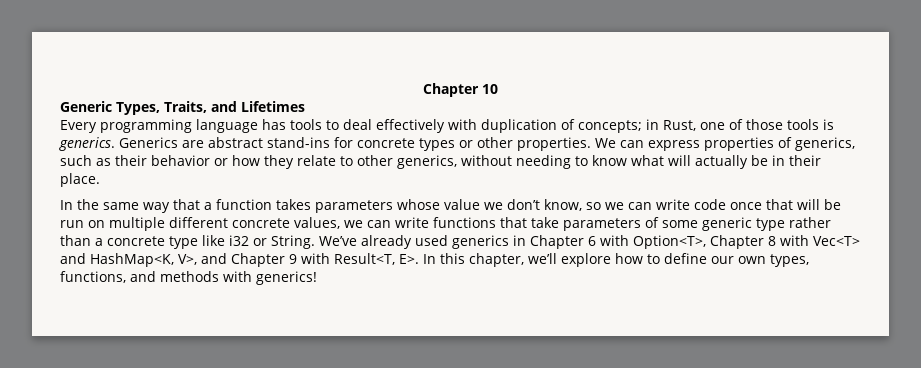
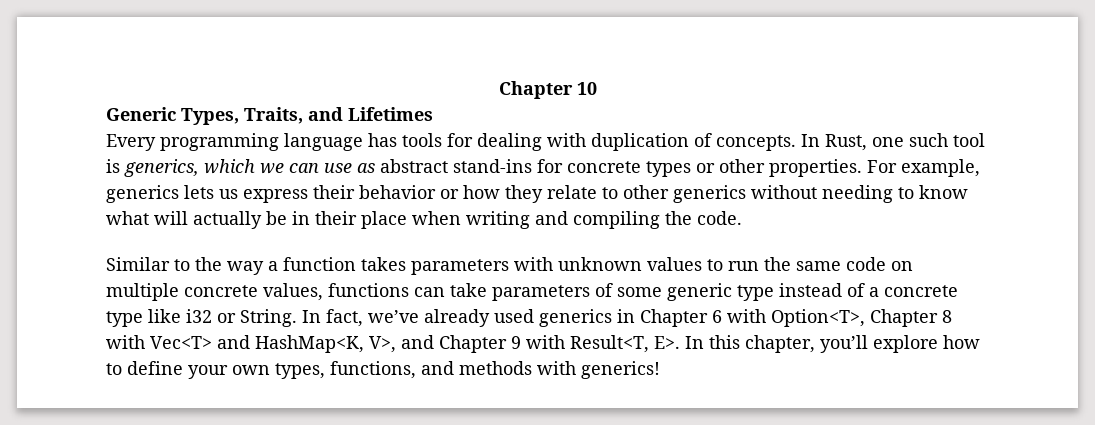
[326,119,834,133] [59,137,204,151] to deal effectively with duplication of concepts; in Rust, one of those tools is generics. Generics are -> [447,133,985,151] [106,159,375,177] for dealing with duplication of concepts. In Rust, one such tool is generics, which we can use as
[595,137,855,151] [60,155,111,166] We can express properties of generics, such as -> [867,159,980,177] [106,185,308,203] For example, generics lets us express
[397,155,457,169] generics, -> [673,185,746,203] generics
[60,173,100,187] [60,199,841,213] [60,220,84,228] place. // In the same way that a function takes parameters whose value we don’t know, so we can write code once that will be run -> [361,211,742,229] [106,257,886,275] place when writing and compiling the code. // Similar to the way a function takes parameters with unknown values to run the same code
[169,217,228,228] different -> (179, 292) none
[344,217,527,228] we can write functions that -> [328,283,445,297] functions can
[789,217,831,228] [60,235,91,246] rather than -> [779,283,865,297] instead of
[319,236,357,246] We’ve -> [302,309,419,327] In fact, we’ve
[528,253,557,264] we’ll -> [820,335,868,353] you’ll
[711,256,734,264] our -> [188,365,228,379] your

